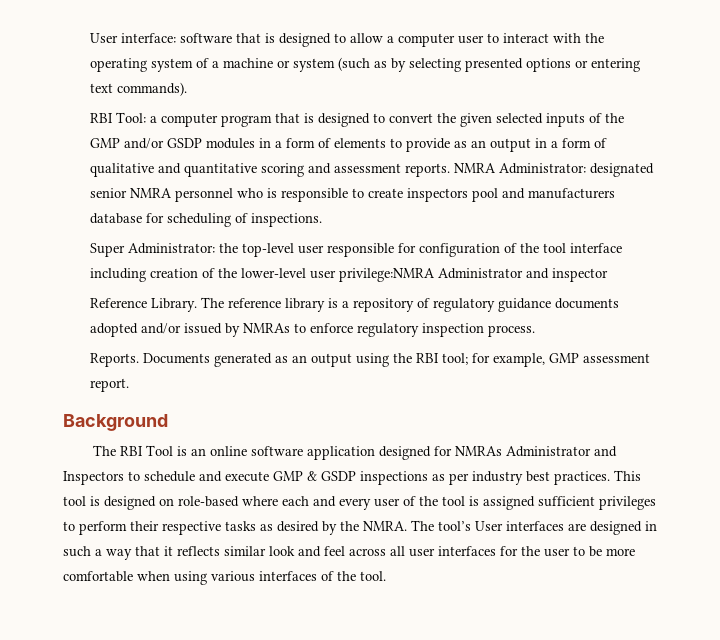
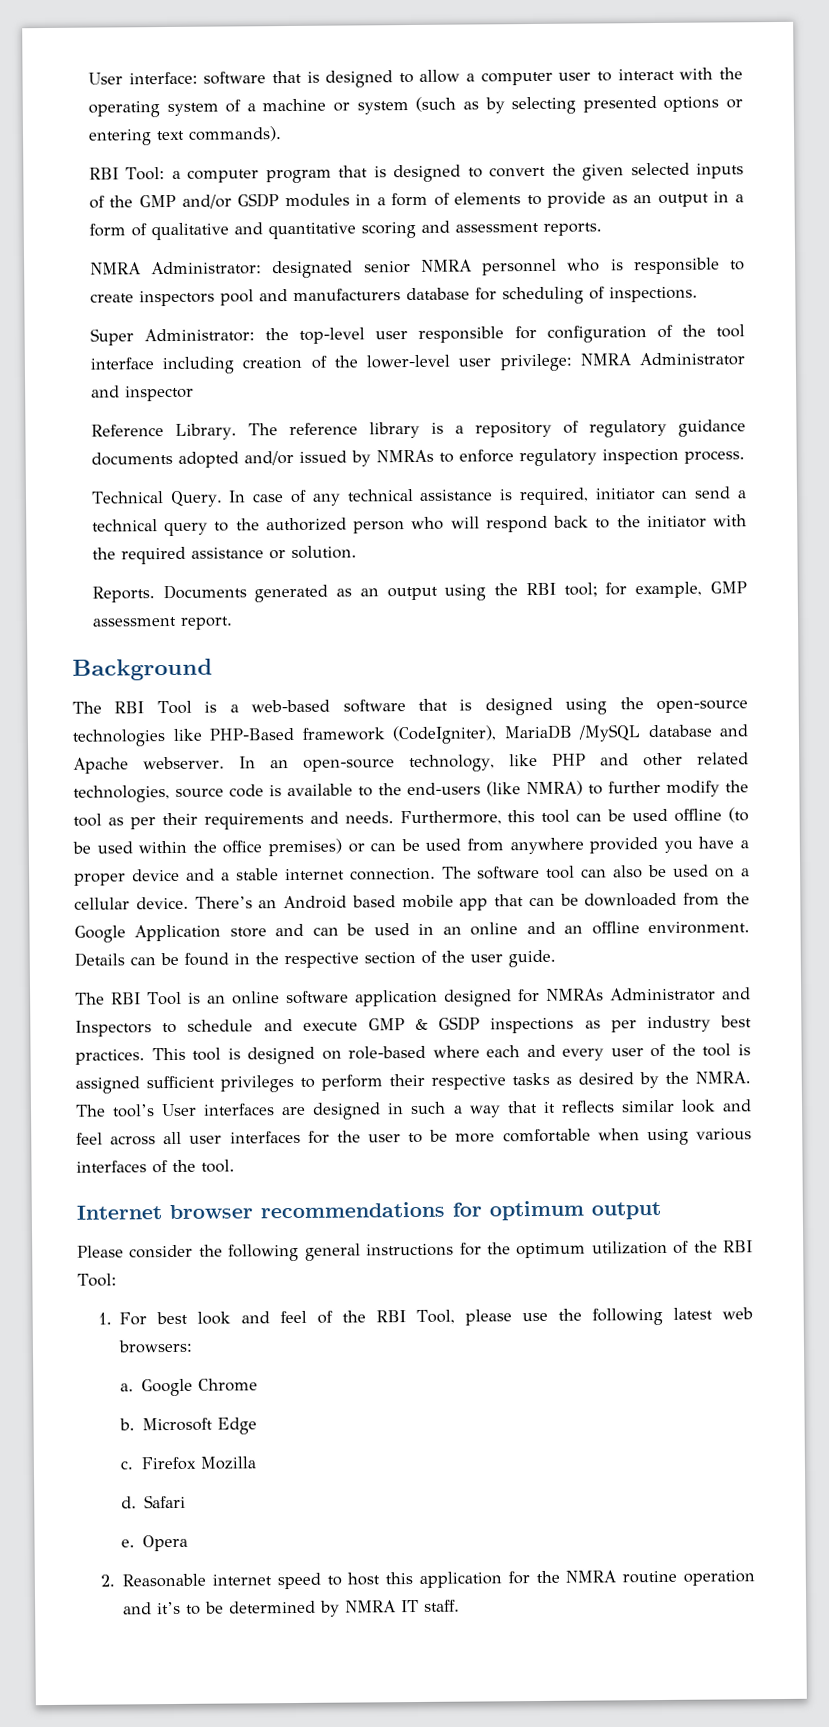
(450, 170) none -> (602, 229) //
[338,268,435,282] privilege:NMRA -> [499,353,631,372] privilege: NMRA
(535, 331) none -> [90,486,748,507] [91,514,747,537] [91,545,357,565] // Technical Query. In case of any technical assistance is required, initiator can send a technical query to the authorized person who will respond back to the initiator with the required assistance or solution.
(168, 422) none -> [72,697,748,716] [72,724,748,747] [73,752,749,774] [73,780,749,803] [73,807,750,830] [72,836,750,857] [74,864,750,886] [74,892,750,911] [74,921,750,943] [74,949,556,969] // The RBI Tool is a web-based software that is designed using the open-source technologies like PHP-Based framework (CodeIgniter), MariaDB /MySQL database and Apache webserver. In an open-source technology, like PHP and other related technologies, source code is available to the end-users (like NMRA) to further modify the tool as per their requirements and needs. Furthermore, this tool can be used offline (to be used within the office premises) or can be used from anywhere provided you have a proper device and a stable internet connection. The software tool can also be used on a cellular device. There’s an Android based mobile app that can be downloaded from the Google Application store and can be used in an online and an offline environment. Details can be found in the respective section of the user guide.
(386, 576) none -> [76,1200,661,1221] [77,1240,753,1262] [77,1273,117,1287] [97,1307,754,1326] [118,1339,194,1354] [119,1378,259,1397] [118,1417,258,1435] [119,1456,256,1471] [120,1494,187,1509] [120,1534,189,1552] [99,1570,756,1590] [123,1599,461,1617] // Internet browser recommendations for optimum output // Please consider the following general instructions for the optimum utilization of the RBI Tool: // 1. For best look and feel of the RBI Tool, please use the following latest web browsers: // a. Google Chrome // b. Microsoft Edge // c. Firefox Mozilla // d. Safari // e. Opera // 2. Reasonable internet speed to host this application for the NMRA routine operation and it’s to be determined by NMRA IT staff.

